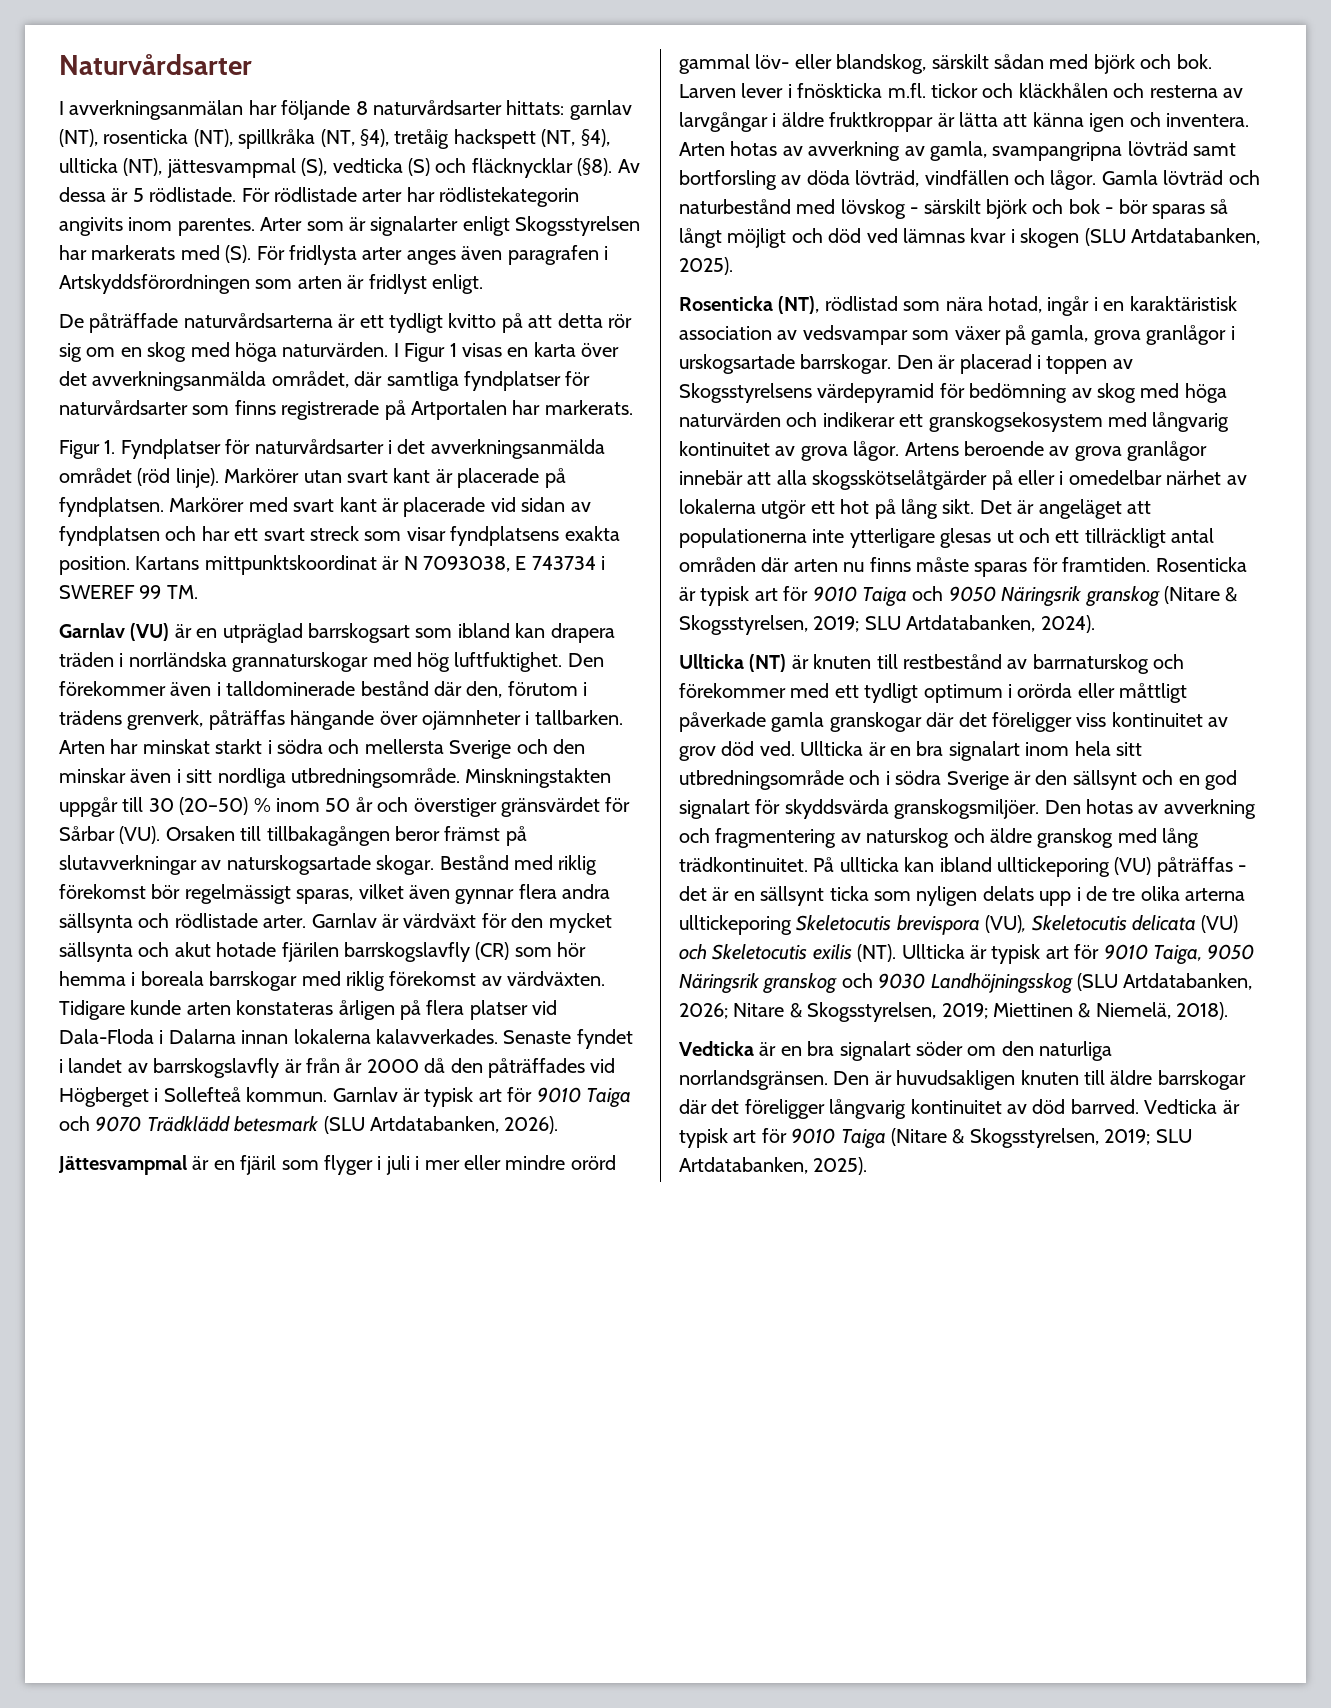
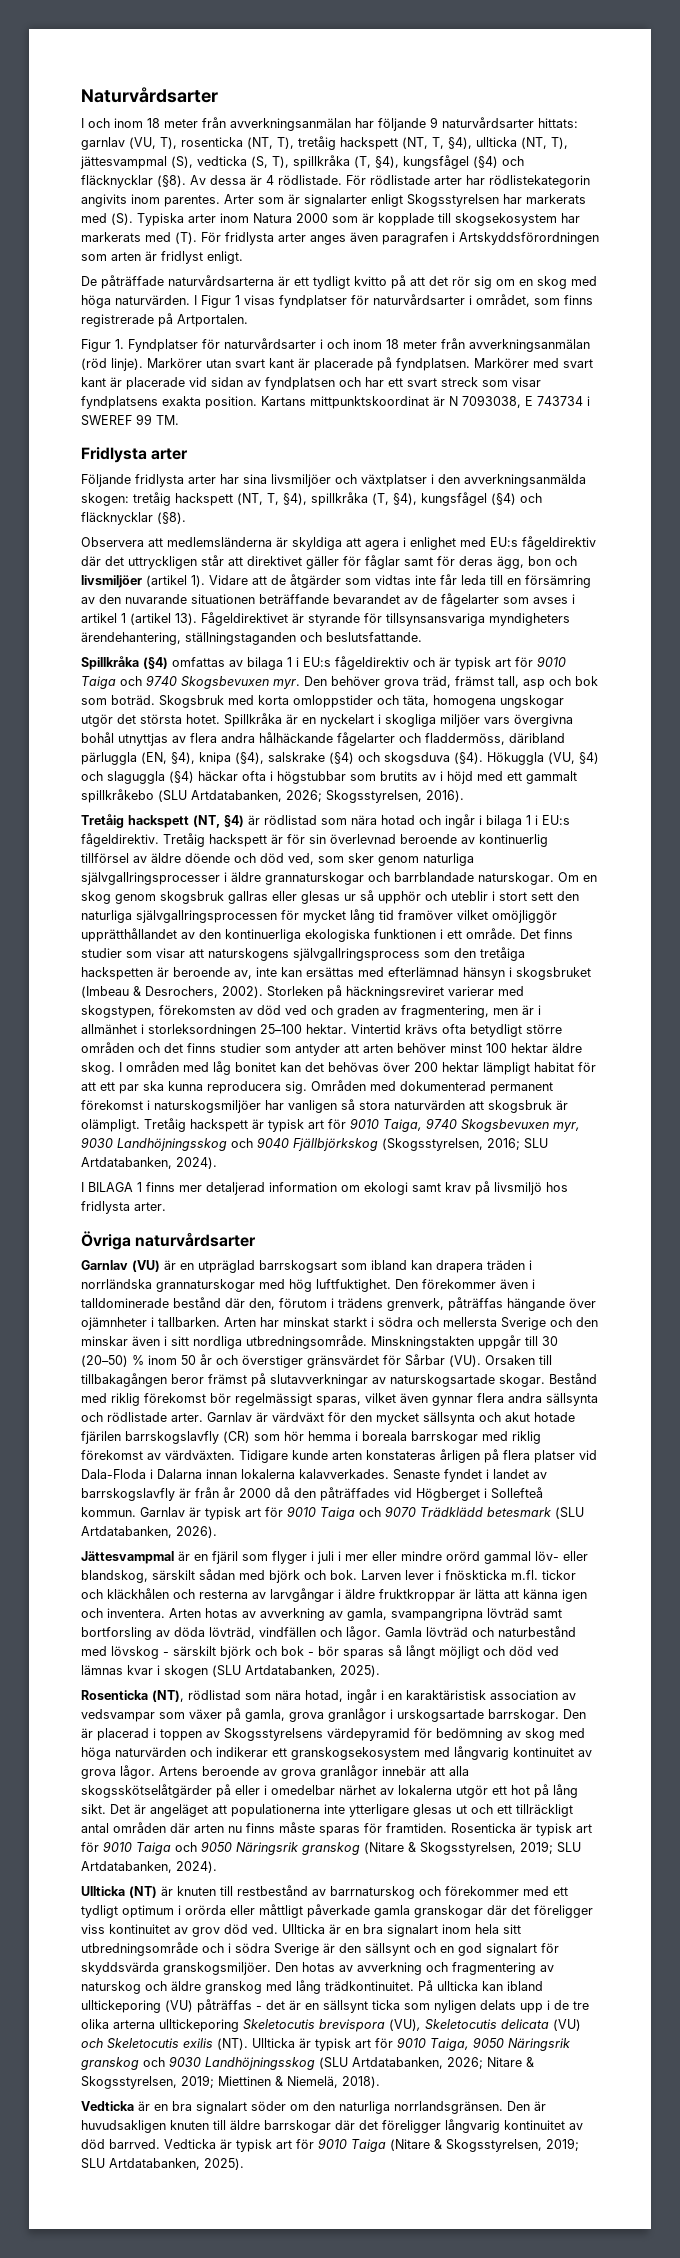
(64, 108) none -> [88,117,226,128] och inom 18 meter från
[355,101,368,115] 8 -> [430,117,438,128] 9
[59,129,576,149] (NT), rosenticka (NT), spillkråka (NT, §4), tretåig hackspett (NT, -> [129,136,444,150] (VU, T), rosenticka (NT, T), tretåig hackspett (NT, T,
[123,158,163,176] (NT), -> [521,137,568,149] (NT, T),
[408,158,430,176] (S) -> [251,155,498,169] (S, T), spillkråka (T, §4), kungsfågel (§4)
[132,188,144,202] 5 -> [266,175,274,185] 4
(252, 254) none -> [137,213,580,226] [81,232,197,244] Typiska arter inom Natura 2000 som är kopplade till skogsekosystem har markerats med (T).
[557,313,603,328] detta -> [429,276,448,286] det
[507,342,620,357] [59,371,459,391] en karta över det avverkningsanmälda området, där samtliga -> (275, 300) none
(188, 407) none -> [469,294,530,307] i området,
[411,400,633,420] Artportalen har markerats. -> [177,314,248,327] Artportalen.
[397,439,605,459] [59,468,132,483] det avverkningsanmälda området -> [327,338,590,352] och inom 18 meter från avverkningsanmälan
(198, 592) none -> [81,447,189,463] [81,474,586,487] [81,492,542,506] [81,512,186,525] [81,536,596,550] [81,555,577,569] [81,574,591,588] [81,593,575,607] [81,612,570,626] [81,632,422,645] [81,656,566,670] [81,675,598,689] [81,695,564,708] [81,713,573,727] [81,732,565,746] [81,752,599,765] [81,771,577,784] [81,789,464,803] [81,814,570,828] [81,833,548,847] [81,853,474,866] [81,872,597,885] [81,890,579,904] [81,909,557,923] [81,928,573,942] [81,947,525,961] [81,967,591,980] [81,985,524,999] [81,1005,541,1018] [81,1024,562,1037] [81,1042,582,1056] [81,1061,596,1075] [81,1080,553,1094] [81,1099,568,1113] [81,1118,580,1132] [81,1137,548,1151] [81,1157,217,1169] [81,1181,568,1195] [81,1201,166,1214] [81,1231,257,1250] // Fridlysta arter // Följande fridlysta arter har sina livsmiljöer och växtplatser i den avverkningsanmälda skogen: tretåig hackspett (NT, T, §4), spillkråka (T, §4), kungsfågel (§4) och fläcknycklar (§8). // Observera att medlemsländerna är skyldiga att agera i enlighet med EU:s fågeldirektiv där det uttryckligen står att direktivet gäller för fåglar samt för deras ägg, bon och livsmiljöer (artikel 1). Vidare att de åtgärder som vidtas inte får leda till en försämring av den nuvarande situationen beträffande bevarandet av de fågelarter som avses i artikel 1 (artikel 13). Fågeldirektivet är styrande för tillsynsansvariga myndigheters ärendehantering, ställningstaganden och beslutsfattande. // Spillkråka (§4) omfattas av bilaga 1 i EU:s fågeldirektiv och är typisk art för 9010 Taiga och 9740 Skogsbevuxen myr. Den behöver grova träd, främst tall, asp och bok som boträd. Skogsbruk med korta omloppstider och täta, homogena ungskogar utgör det största hotet. Spillkråka är en nyckelart i skogliga miljöer vars övergivna bohål utnyttjas av flera andra hålhäckande fågelarter och fladdermöss, däribland pärluggla (EN, §4), knipa (§4), salskrake (§4) och skogsduva (§4). Hökuggla (VU, §4) och slaguggla (§4) häckar ofta i högstubbar som brutits av i höjd med ett gammalt spillkråkebo (SLU Artdatabanken, 2026; Skogsstyrelsen, 2016). // Tretåig hackspett (NT, §4) är rödlistad som nära hotad och ingår i bilaga 1 i EU:s fågeldirektiv. Tretåig hackspett är för sin överlevnad beroende av kontinuerlig tillförsel av äldre döende och död ved, som sker genom naturliga självgallringsprocesser i äldre grannaturskogar och barrblandade naturskogar. Om en skog genom skogsbruk gallras eller glesas ur så upphör och uteblir i stort sett den naturliga självgallringsprocessen för mycket lång tid framöver vilket omöjliggör upprätthållandet av den kontinuerliga ekologiska funktionen i ett område. Det finns studier som visar att naturskogens självgallringsprocess som den tretåiga hackspetten är beroende av, inte kan ersättas med efterlämnad hänsyn i skogsbruket (Imbeau & Desrochers, 2002). Storleken på häckningsreviret varierar med skogstypen, förekomsten av död ved och graden av fragmentering, men är i allmänhet i storleksordningen 25–100 hektar. Vintertid krävs ofta betydligt större områden och det finns studier som antyder att arten behöver minst 100 hektar äldre skog. I områden med låg bonitet kan det behövas över 200 hektar lämpligt habitat för att ett par ska kunna reproducera sig. Områden med dokumenterad permanent förekomst i naturskogsmiljöer har vanligen så stora naturvärden att skogsbruk är olämpligt. Tretåig hackspett är typisk art för 9010 Taiga, 9740 Skogsbevuxen myr, 9030 Landhöjningsskog och 9040 Fjällbjörkskog (Skogsstyrelsen, 2016; SLU Artdatabanken, 2024). // I BILAGA 1 finns mer detaljerad information om ekologi samt krav på livsmiljö hos fridlysta arter. // Övriga naturvårdsarter

